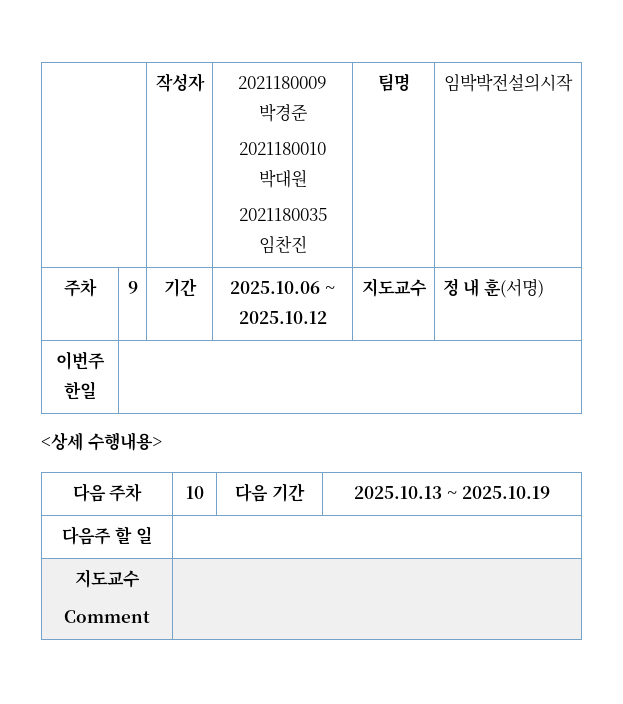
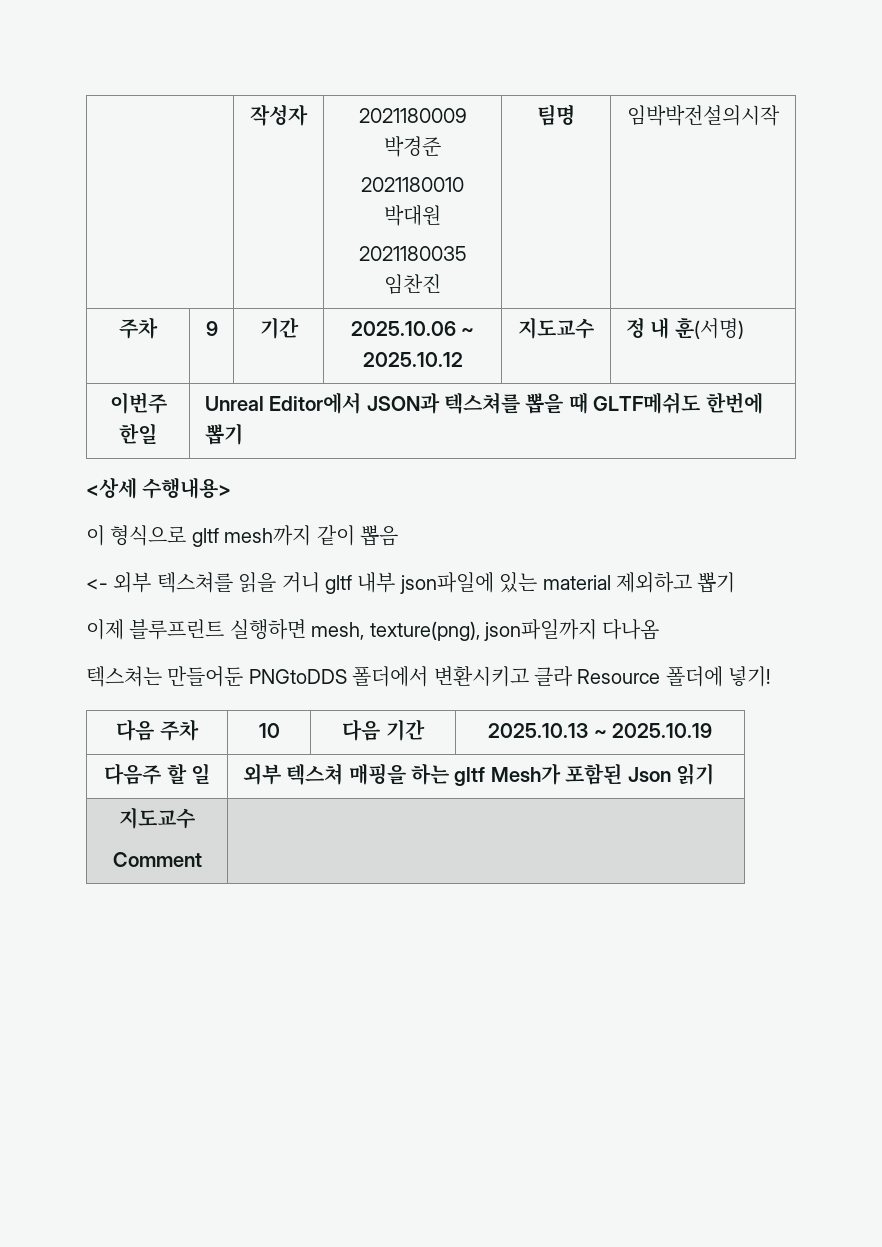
[41,432,162,451] // <상세 수행내용> -> [204,392,763,414] [204,423,243,445] [86,477,232,499] [86,525,398,547] [86,572,736,594] [86,619,660,641] [86,666,771,687] Unreal Editor에서 JSON과 텍스쳐를 뽑을 때 GLTF메쉬도 한번에 뽑기 // <상세 수행내용> // 이 형식으로 gltf mesh까지 같이 뽑음 // <- 외부 텍스쳐를 읽을 거니 gltf 내부 json파일에 있는 material 제외하고 뽑기 // 이제 블루프린트 실행하면 mesh, texture(png), json파일까지 다나옴 // 텍스쳐는 만들어둔 PNGtoDDS 폴더에서 변환시키고 클라 Resource 폴더에 넣기!
(152, 535) none -> [242,763,715,786] 외부 텍스쳐 매핑을 하는 gltf Mesh가 포함된 Json 읽기

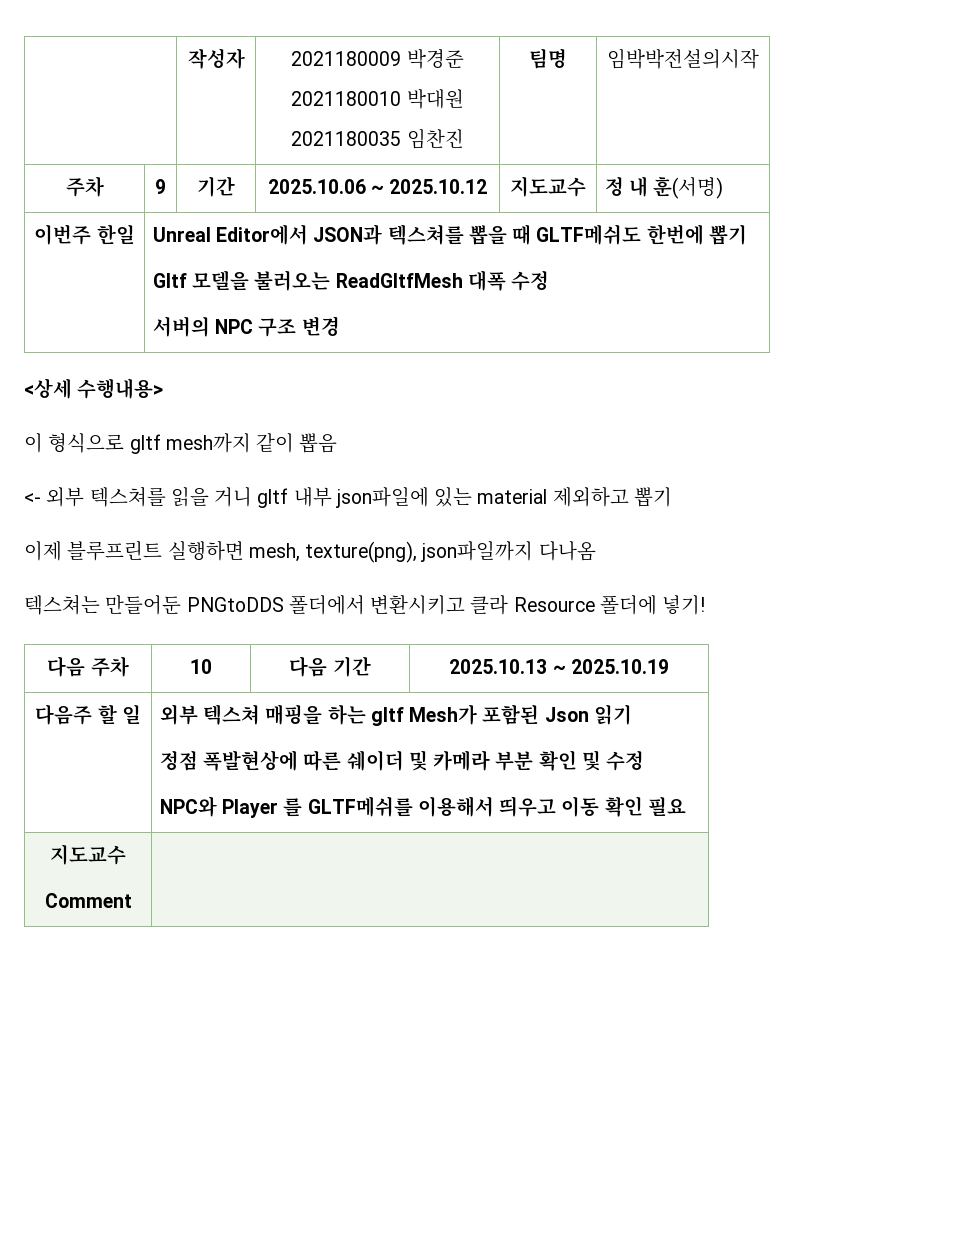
(243, 434) none -> [152,270,550,291] [152,316,340,337] // Gltf 모델을 불러오는 ReadGltfMesh 대폭 수정 // 서버의 NPC 구조 변경
(715, 774) none -> [159,750,645,771] [159,796,686,818] // 정점 폭발현상에 따른 쉐이더 및 카메라 부분 확인 및 수정 // NPC와 Player 를 GLTF메쉬를 이용해서 띄우고 이동 확인 필요

